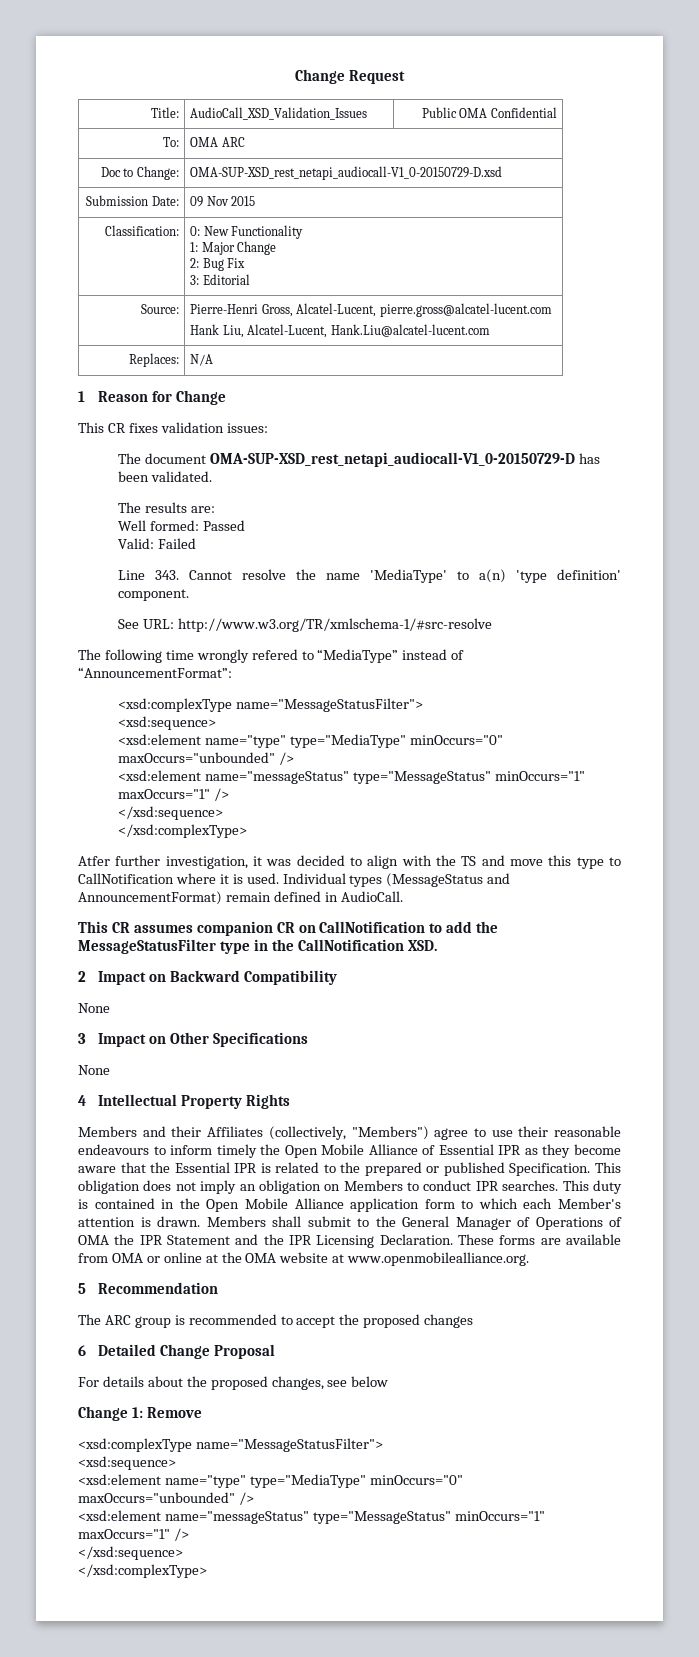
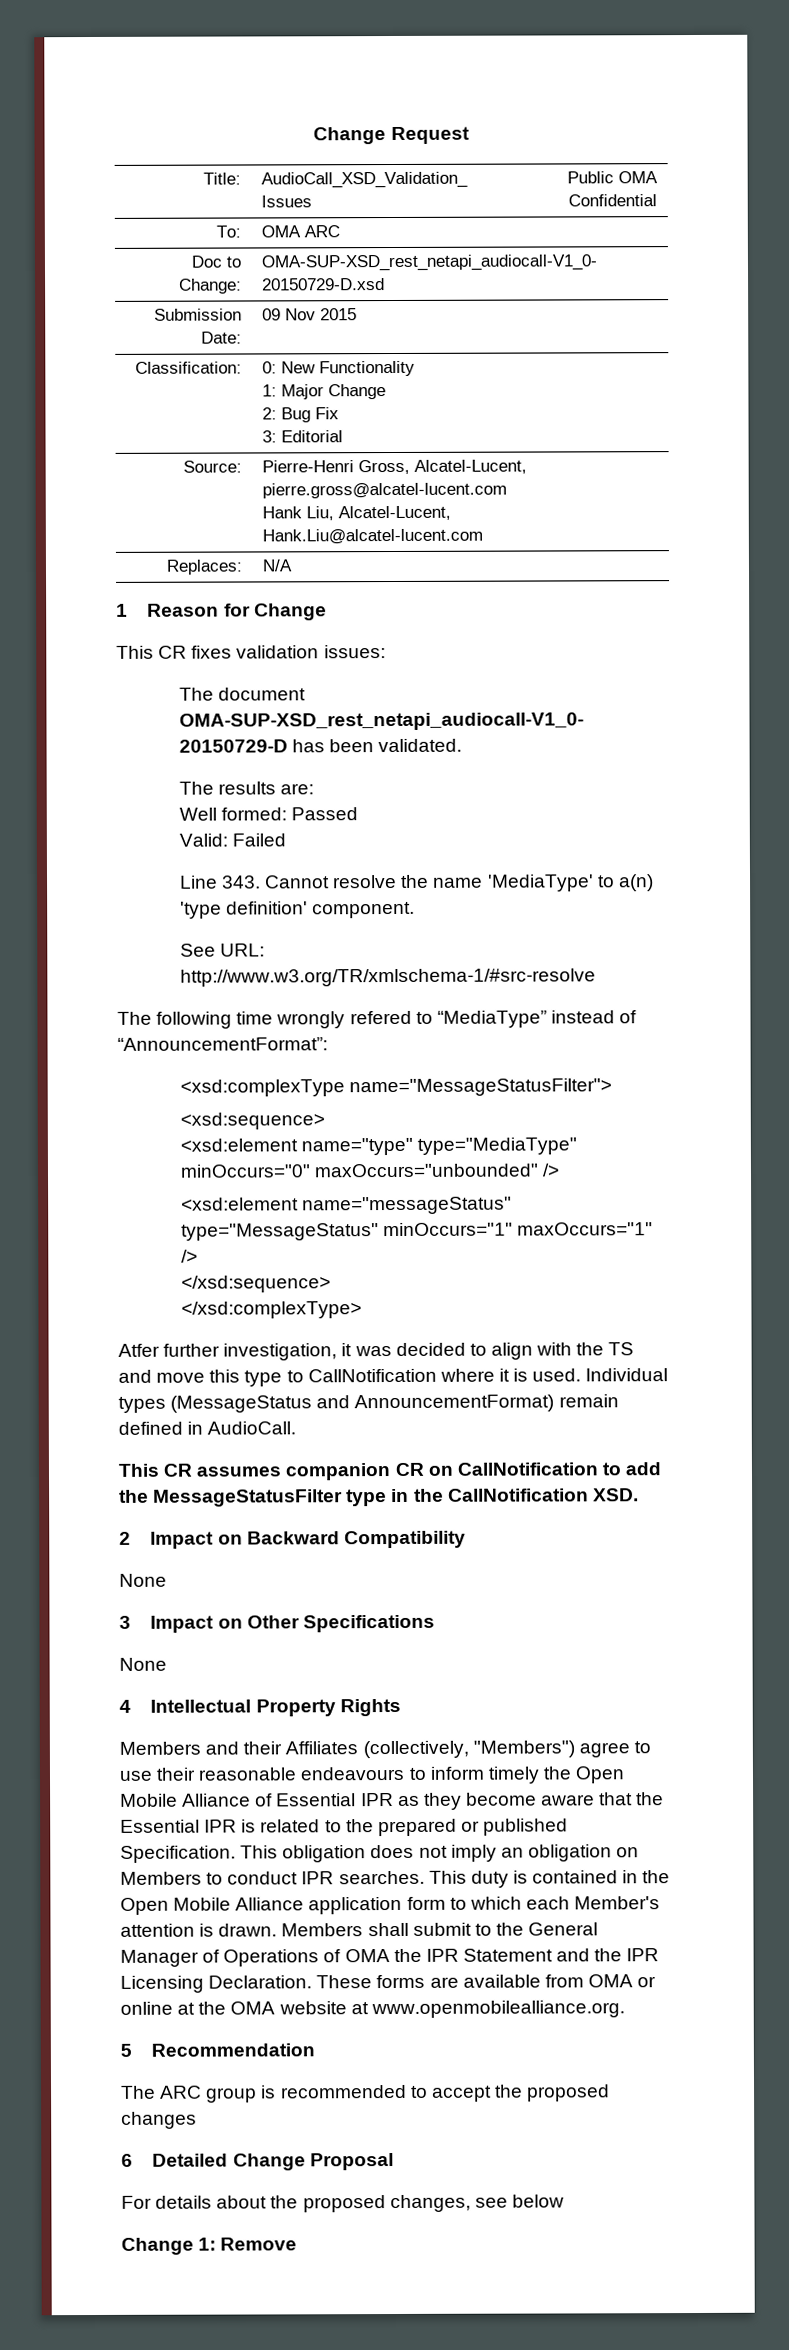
[78,1438,383,1452] [78,1456,176,1470] [78,1474,463,1488] [78,1492,254,1505] [78,1510,545,1524] [78,1528,189,1541] [78,1546,183,1560] [78,1564,207,1578] // <xsd:complexType name="MessageStatusFilter"> // <xsd:sequence> // <xsd:element name="type" type="MediaType" minOccurs="0" maxOccurs="unbounded" /> // <xsd:element name="messageStatus" type="MessageStatus" minOccurs="1" maxOccurs="1" /> // </xsd:sequence> // </xsd:complexType> -> (298, 2244) none

